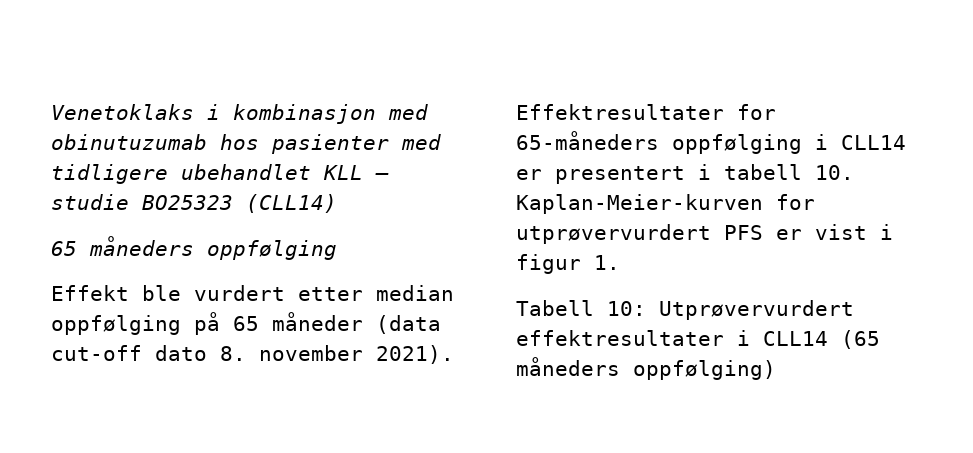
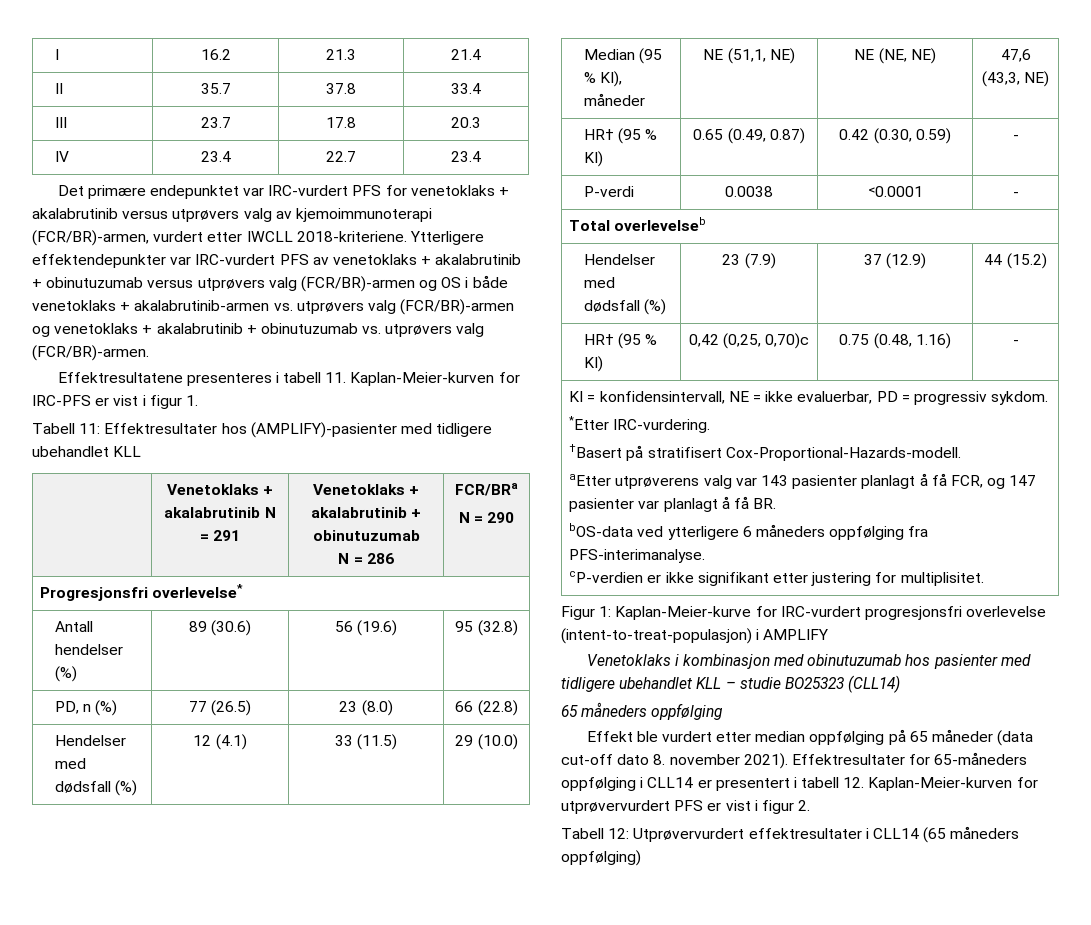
(51, 112) none -> [54,49,59,60] [200,49,231,60] [326,49,356,60] [451,49,481,60] [54,83,63,94] [200,83,231,94] [326,83,356,94] [451,83,481,94] [54,117,67,128] [200,117,231,128] [326,117,356,128] [451,117,481,128] [54,151,69,162] [200,151,231,162] [326,151,356,162] [451,151,481,162] [57,185,510,199] [32,208,432,222] [32,230,484,246] [32,254,522,268] [32,275,508,292] [32,299,515,315] [32,323,485,337] [32,345,149,361] [57,372,520,386] [32,395,198,409] [32,422,493,438] [32,446,142,457] [166,484,274,495] [164,507,276,518] [199,530,241,541] [312,484,420,495] [310,507,422,518] [312,530,420,541] [338,553,394,564] [455,483,518,496] [458,512,515,523] [40,584,244,601] [54,621,93,632] [54,644,123,655] [54,666,77,682] [188,620,252,636] [334,620,398,636] [455,620,518,636] [54,700,117,716] [188,700,252,716] [339,700,393,716] [455,700,518,716] [54,735,126,746] [54,758,86,769] [54,780,137,796] [193,734,247,750] [334,734,398,750] [455,734,518,750] [583,48,662,64] [583,71,622,87] [583,93,645,106] [703,48,795,64] [854,48,936,64] [1000,49,1031,62] [981,71,1050,87] [583,128,657,144] [583,151,603,167] [693,128,805,144] [839,128,951,144] [1012,135,1019,140] [583,186,634,197] [725,186,773,197] [867,186,923,197] [1012,192,1019,197] [569,217,707,231] [583,254,655,265] [583,277,615,288] [583,299,666,315] [722,253,776,269] [863,253,927,269] [984,253,1047,269] [583,333,657,349] [583,356,603,372] [688,333,810,349] [839,333,951,349] [1012,340,1019,345] [569,391,1049,405] [569,416,711,433] [569,444,961,461] [569,473,1037,489] [569,496,777,512] [569,523,929,540] [569,549,706,563] [569,571,984,586] [561,606,1047,620] [561,628,829,644] I | 16.2 | 21.3 | 21.4 // II | 35.7 | 37.8 | 33.4 // III | 23.7 | 17.8 | 20.3 // IV | 23.4 | 22.7 | 23.4 // Det primære endepunktet var IRC-vurdert PFS for venetoklaks + akalabrutinib versus utprøvers valg av kjemoimmunoterapi (FCR/BR)-armen, vurdert etter IWCLL 2018-kriteriene. Ytterligere effektendepunkter var IRC-vurdert PFS av venetoklaks + akalabrutinib + obinutuzumab versus utprøvers valg (FCR/BR)-armen og OS i både venetoklaks + akalabrutinib-armen vs. utprøvers valg (FCR/BR)-armen og venetoklaks + akalabrutinib + obinutuzumab vs. utprøvers valg (FCR/BR)-armen. // Effektresultatene presenteres i tabell 11. Kaplan-Meier-kurven for IRC-PFS er vist i figur 1. // Tabell 11: Effektresultater hos (AMPLIFY)-pasienter med tidligere ubehandlet KLL // | Venetoklaks + akalabrutinib N = 291 | Venetoklaks + akalabrutinib + obinutuzumab // N = 286 | FCR/BRa // N = 290 // Progresjonsfri overlevelse* // Antall hendelser (%) | 89 (30.6) | 56 (19.6) | 95 (32.8) // PD, n (%) | 77 (26.5) | 23 (8.0) | 66 (22.8) // Hendelser med dødsfall (%) | 12 (4.1) | 33 (11.5) | 29 (10.0) // Median (95 % KI), måneder | NE (51,1, NE) | NE (NE, NE) | 47,6 (43,3, NE) // HR† (95 % KI) | 0.65 (0.49, 0.87) | 0.42 (0.30, 0.59) | - // P-verdi | 0.0038 | ˂0.0001 | - // Total overlevelseb // Hendelser med dødsfall (%) | 23 (7.9) | 37 (12.9) | 44 (15.2) // HR† (95 % KI) | 0,42 (0,25, 0,70)c | 0.75 (0.48, 1.16) | - // KI = konfidensintervall, NE = ikke evaluerbar, PD = progressiv sykdom. // *Etter IRC-vurdering. // †Basert på stratifisert Cox-Proportional-Hazards-modell. // aEtter utprøverens valg var 143 pasienter planlagt å få FCR, og 147 pasienter var planlagt å få BR. // bOS-data ved ytterligere 6 måneders oppfølging fra PFS-interimanalyse. // cP-verdien er ikke signifikant etter justering for multiplisitet. // Figur 1: Kaplan-Meier-kurve for IRC-vurdert progresjonsfri overlevelse (intent-to-treat-populasjon) i AMPLIFY //
[815,165,854,180] 10. -> [843,777,865,788] 12.
[594,255,620,270] [516,300,646,316] 1. // Tabell 10: -> [798,800,811,811] [561,828,630,839] 2. // Tabell 12:

